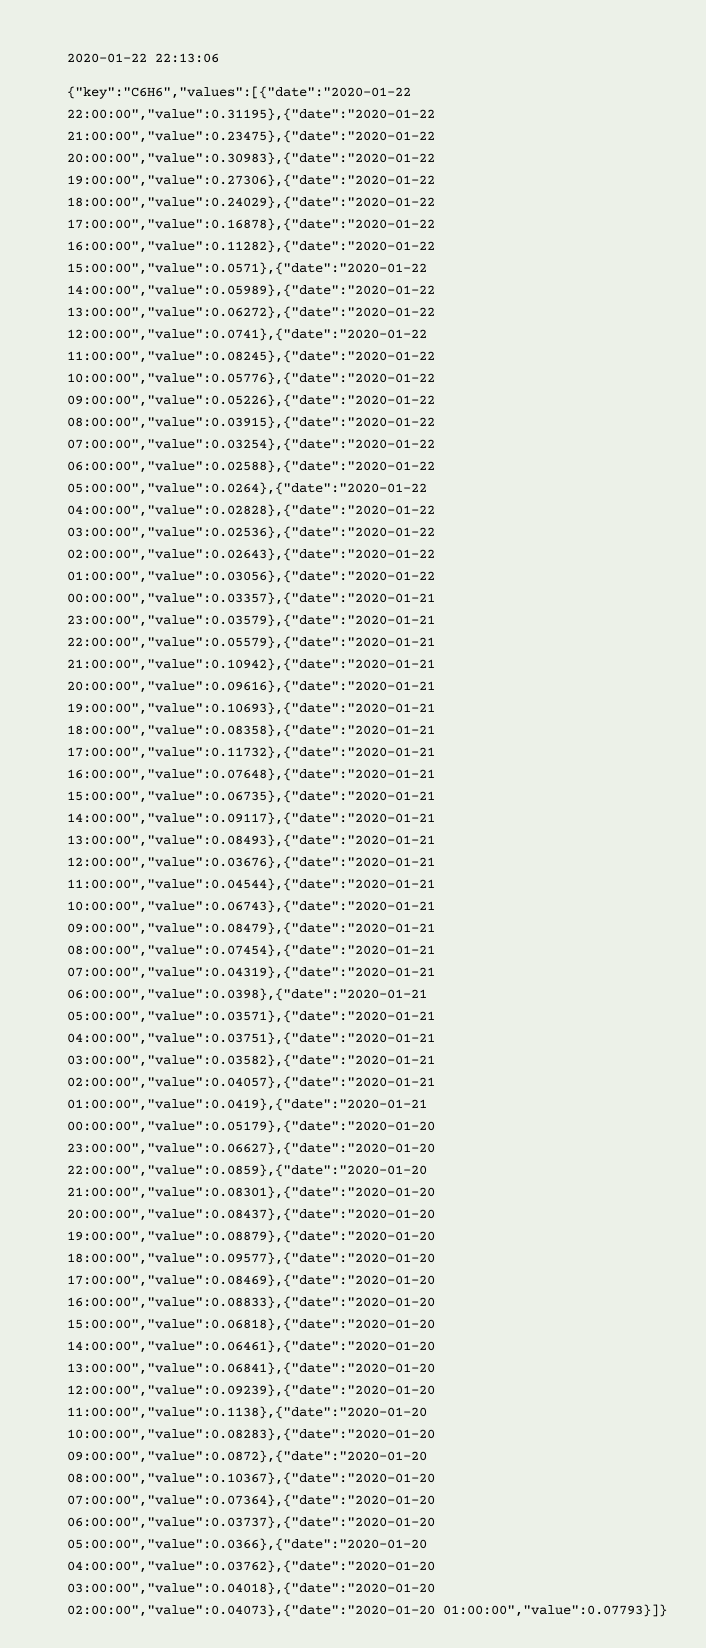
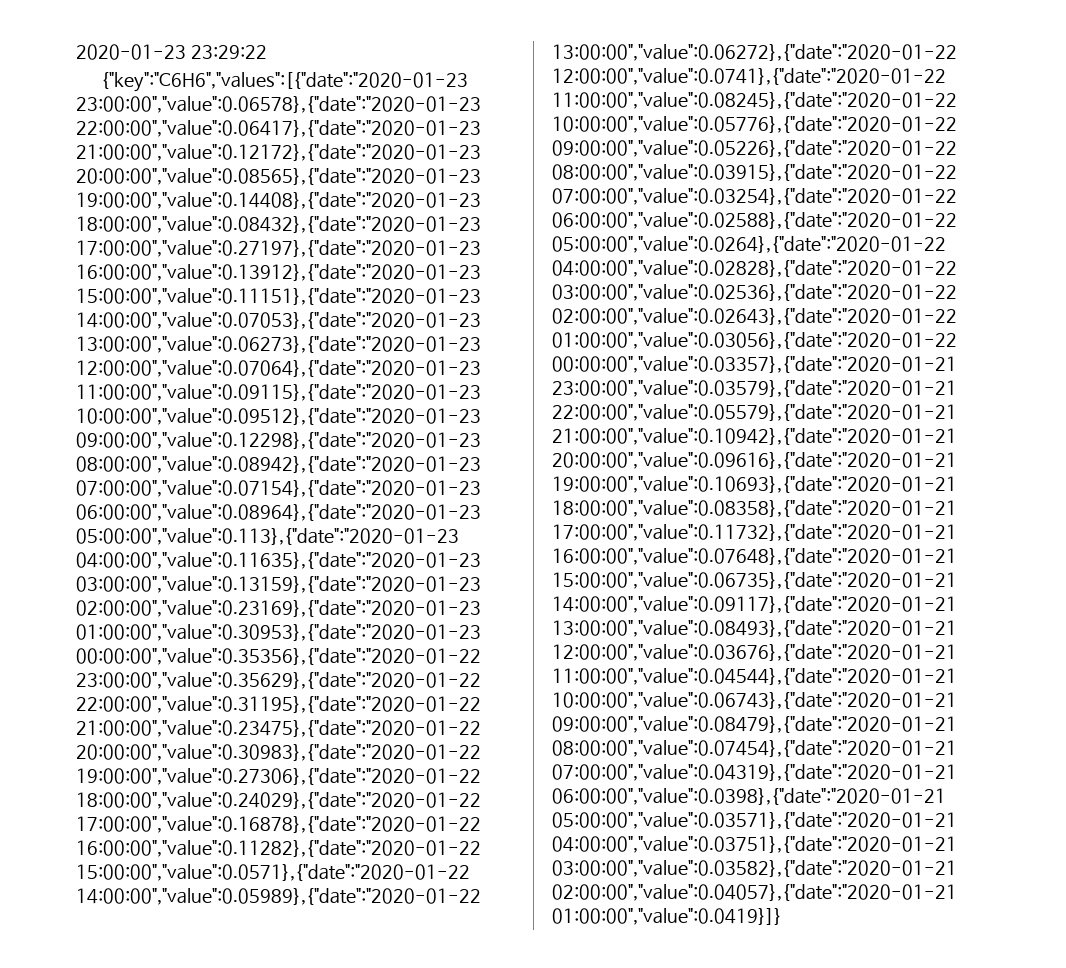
[67,53,219,63] [67,86,411,99] 2020-01-22 22:13:06 // {"key":"C6H6","values":[{"date":"2020-01-22 -> [76,44,267,60] [101,72,469,92] [76,96,481,113] [76,120,481,137] [76,144,481,161] [76,168,481,185] [76,192,481,209] [76,216,481,233] [76,240,481,257] [76,264,481,281] [76,288,481,305] [76,312,481,329] [76,336,481,353] [76,360,481,377] [76,384,481,401] [76,408,481,425] [76,432,481,449] [76,456,481,473] [76,480,481,497] [76,504,481,521] [76,528,459,545] [76,552,481,569] [76,576,481,593] [76,600,481,617] [76,624,481,641] [76,648,481,665] [76,672,481,689] 2020-01-23 23:29:22 // {"key":"C6H6","values":[{"date":"2020-01-23 23:00:00","value":0.06578},{"date":"2020-01-23 22:00:00","value":0.06417},{"date":"2020-01-23 21:00:00","value":0.12172},{"date":"2020-01-23 20:00:00","value":0.08565},{"date":"2020-01-23 19:00:00","value":0.14408},{"date":"2020-01-23 18:00:00","value":0.08432},{"date":"2020-01-23 17:00:00","value":0.27197},{"date":"2020-01-23 16:00:00","value":0.13912},{"date":"2020-01-23 15:00:00","value":0.11151},{"date":"2020-01-23 14:00:00","value":0.07053},{"date":"2020-01-23 13:00:00","value":0.06273},{"date":"2020-01-23 12:00:00","value":0.07064},{"date":"2020-01-23 11:00:00","value":0.09115},{"date":"2020-01-23 10:00:00","value":0.09512},{"date":"2020-01-23 09:00:00","value":0.12298},{"date":"2020-01-23 08:00:00","value":0.08942},{"date":"2020-01-23 07:00:00","value":0.07154},{"date":"2020-01-23 06:00:00","value":0.08964},{"date":"2020-01-23 05:00:00","value":0.113},{"date":"2020-01-23 04:00:00","value":0.11635},{"date":"2020-01-23 03:00:00","value":0.13159},{"date":"2020-01-23 02:00:00","value":0.23169},{"date":"2020-01-23 01:00:00","value":0.30953},{"date":"2020-01-23 00:00:00","value":0.35356},{"date":"2020-01-22 23:00:00","value":0.35629},{"date":"2020-01-22
[67,1098,427,1111] [67,1120,435,1133] [67,1142,435,1155] [67,1164,427,1177] [67,1186,435,1199] [67,1208,435,1221] [67,1230,435,1243] [67,1252,435,1265] [67,1274,435,1287] [67,1296,435,1309] [67,1318,435,1331] [67,1340,435,1353] [67,1362,435,1375] [67,1384,435,1397] [67,1406,427,1419] [67,1428,435,1441] [67,1450,427,1463] [67,1472,435,1485] [67,1494,435,1507] [67,1516,435,1529] [67,1538,427,1551] [67,1560,435,1573] [67,1582,435,1595] [67,1604,667,1617] 01:00:00","value":0.0419},{"date":"2020-01-21 00:00:00","value":0.05179},{"date":"2020-01-20 23:00:00","value":0.06627},{"date":"2020-01-20 22:00:00","value":0.0859},{"date":"2020-01-20 21:00:00","value":0.08301},{"date":"2020-01-20 20:00:00","value":0.08437},{"date":"2020-01-20 19:00:00","value":0.08879},{"date":"2020-01-20 18:00:00","value":0.09577},{"date":"2020-01-20 17:00:00","value":0.08469},{"date":"2020-01-20 16:00:00","value":0.08833},{"date":"2020-01-20 15:00:00","value":0.06818},{"date":"2020-01-20 14:00:00","value":0.06461},{"date":"2020-01-20 13:00:00","value":0.06841},{"date":"2020-01-20 12:00:00","value":0.09239},{"date":"2020-01-20 11:00:00","value":0.1138},{"date":"2020-01-20 10:00:00","value":0.08283},{"date":"2020-01-20 09:00:00","value":0.0872},{"date":"2020-01-20 08:00:00","value":0.10367},{"date":"2020-01-20 07:00:00","value":0.07364},{"date":"2020-01-20 06:00:00","value":0.03737},{"date":"2020-01-20 05:00:00","value":0.0366},{"date":"2020-01-20 04:00:00","value":0.03762},{"date":"2020-01-20 03:00:00","value":0.04018},{"date":"2020-01-20 02:00:00","value":0.04073},{"date":"2020-01-20 01:00:00","value":0.07793}]} -> [552,908,782,925] 01:00:00","value":0.0419}]}

